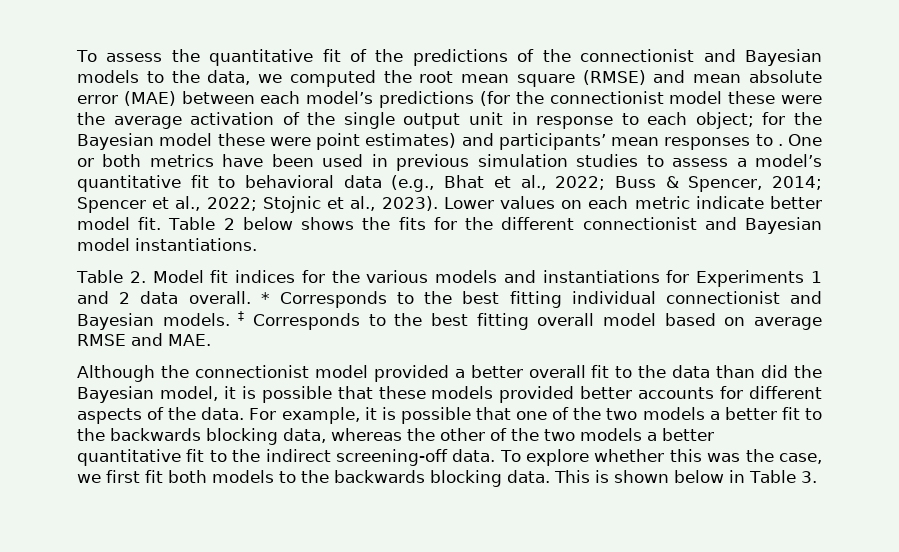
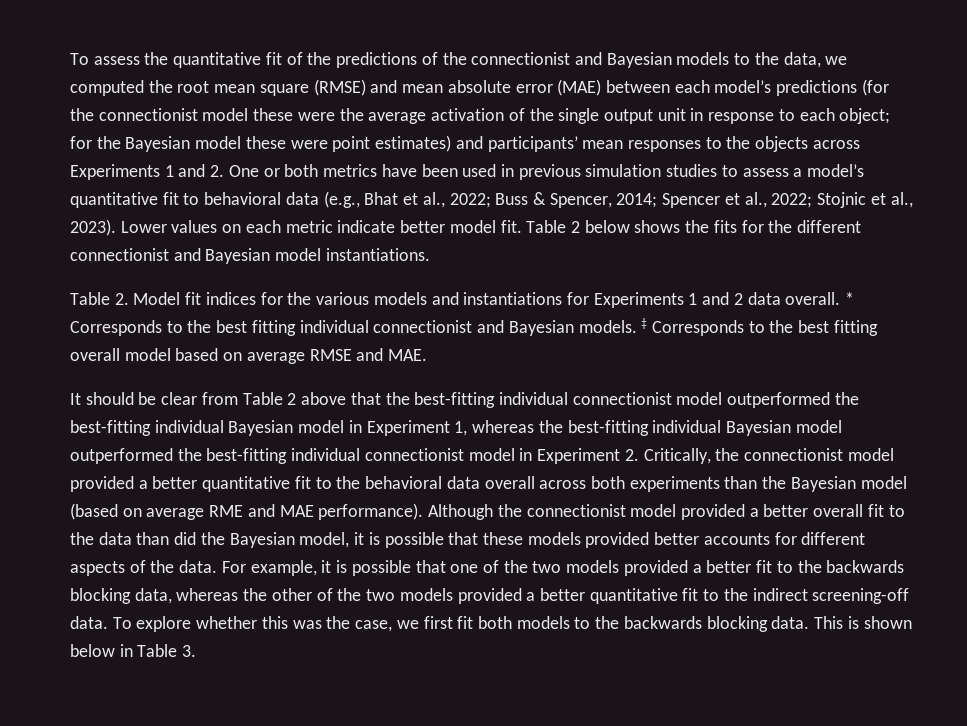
[777,144,783,146] . -> [726,136,860,152] [70,164,225,180] the objects across Experiments 1 and 2.
(211, 340) none -> [70,392,859,408] [70,420,842,436] [70,448,894,464] [70,476,907,492] [70,503,424,520] It should be clear from Table 2 above that the best-fitting individual connectionist model outperformed the best-fitting individual Bayesian model in Experiment 1, whereas the best-fitting individual Bayesian model outperformed the best-fitting individual connectionist model in Experiment 2. Critically, the connectionist model provided a better quantitative fit to the behavioral data overall across both experiments than the Bayesian model (based on average RME and MAE performance).
(705, 413) none -> [623,560,688,576] provided
(642, 434) none -> [457,588,522,604] provided

